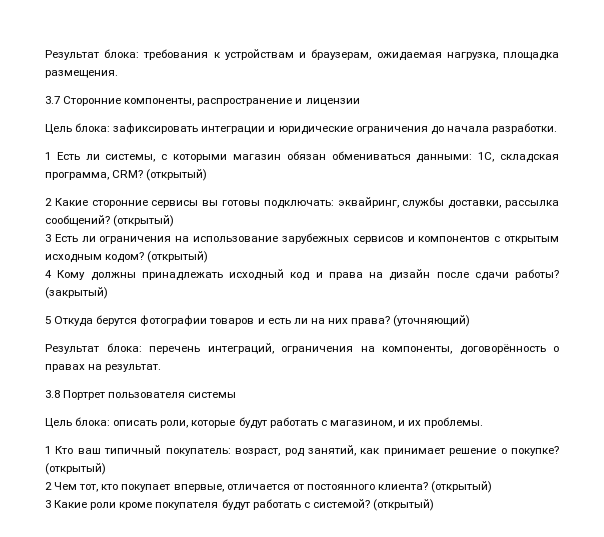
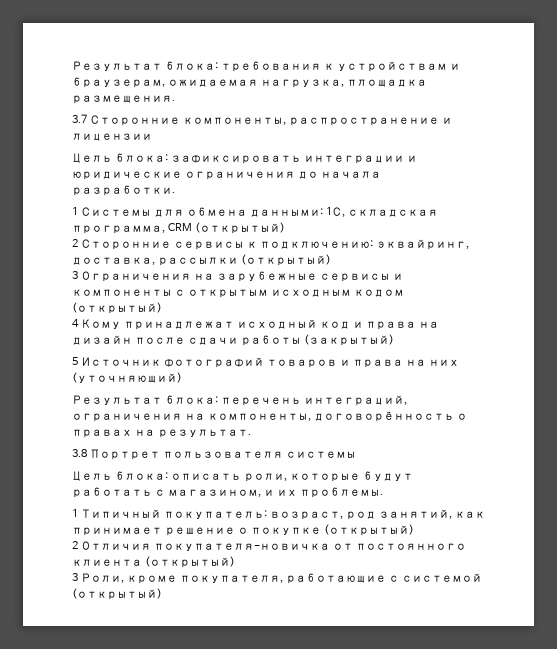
[56,151,411,162] Есть ли системы, с которыми магазин обязан обмениваться -> [80,207,247,217] Системы для обмена
[112,169,208,181] [45,197,559,209] [45,215,175,227] [45,233,491,244] CRM? (открытый) // 2 Какие сторонние сервисы вы готовы подключать: эквайринг, службы доставки, рассылка сообщений? (открытый) // 3 Есть ли ограничения на использование зарубежных сервисов и компонентов -> [167,222,285,234] [72,239,469,250] [72,254,331,266] [72,271,403,282] [72,289,172,296] CRM (открытый) // 2 Сторонние сервисы к подключению: эквайринг, доставка, рассылки (открытый) // 3 Ограничения на зарубежные сервисы и компоненты
[105,252,145,263] кодом? -> [353,289,404,297] кодом
[90,272,223,281] должны принадлежать -> [123,321,234,330] принадлежат
[515,269,559,280] работы? -> [240,335,301,346] работы
[54,315,308,327] Откуда берутся фотографии товаров и есть ли -> [80,357,403,368] Источник фотографий товаров и права
[351,316,391,326] права? -> (459, 362) none
[55,445,162,454] Кто ваш типичный -> [80,509,161,518] Типичный
[511,446,560,456] [45,463,106,475] [45,482,290,492] покупке? (открытый) // 2 Чем тот, кто покупает впервые, отличается -> [250,524,414,536] [72,541,330,551] покупке (открытый) // 2 Отличия покупателя-новичка
[377,481,493,493] [45,499,370,511] клиента? (открытый) // 3 Какие роли кроме покупателя будут работать с системой? -> [72,556,235,568] [72,573,482,584] клиента (открытый) // 3 Роли, кроме покупателя, работающие с системой

